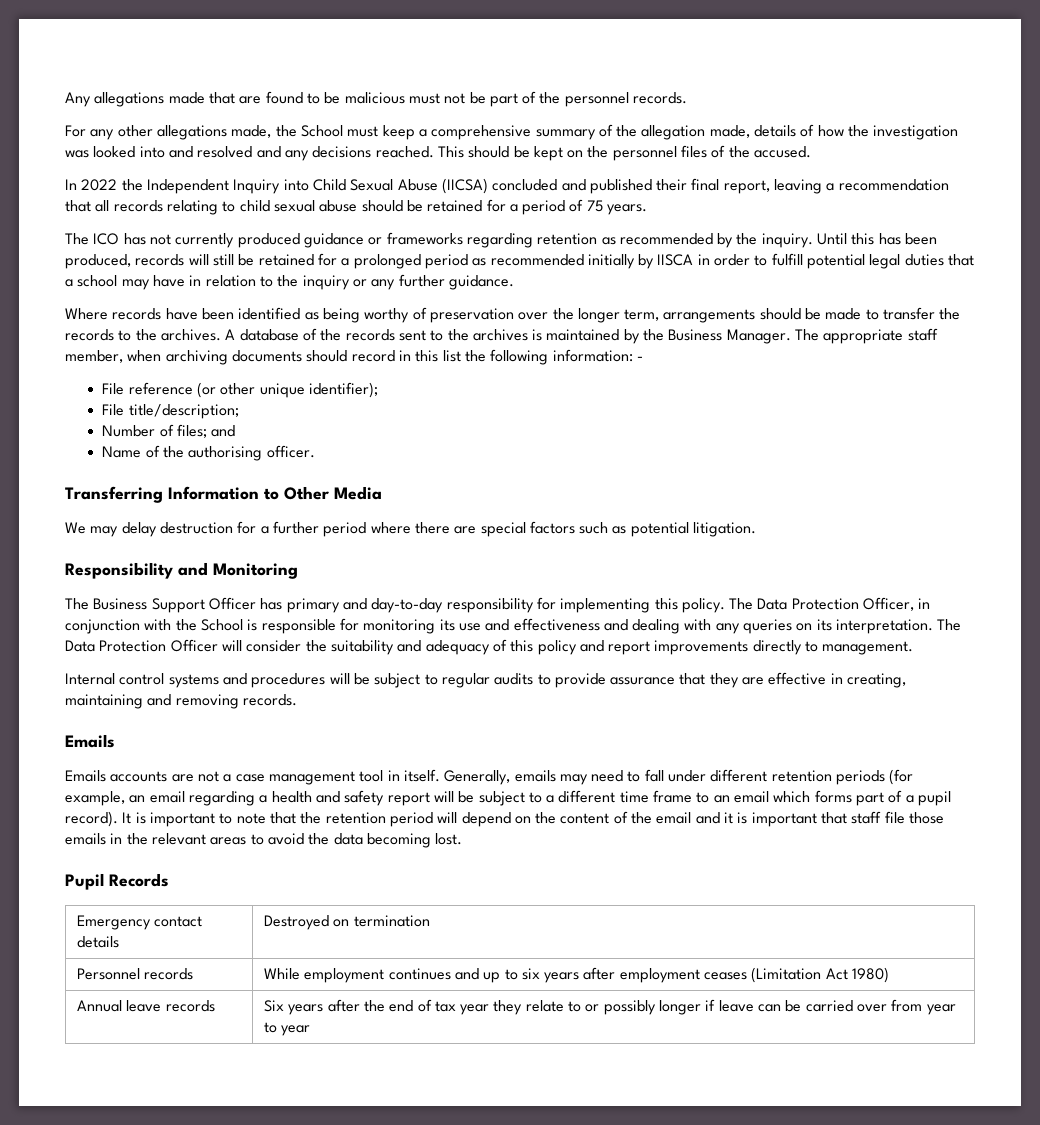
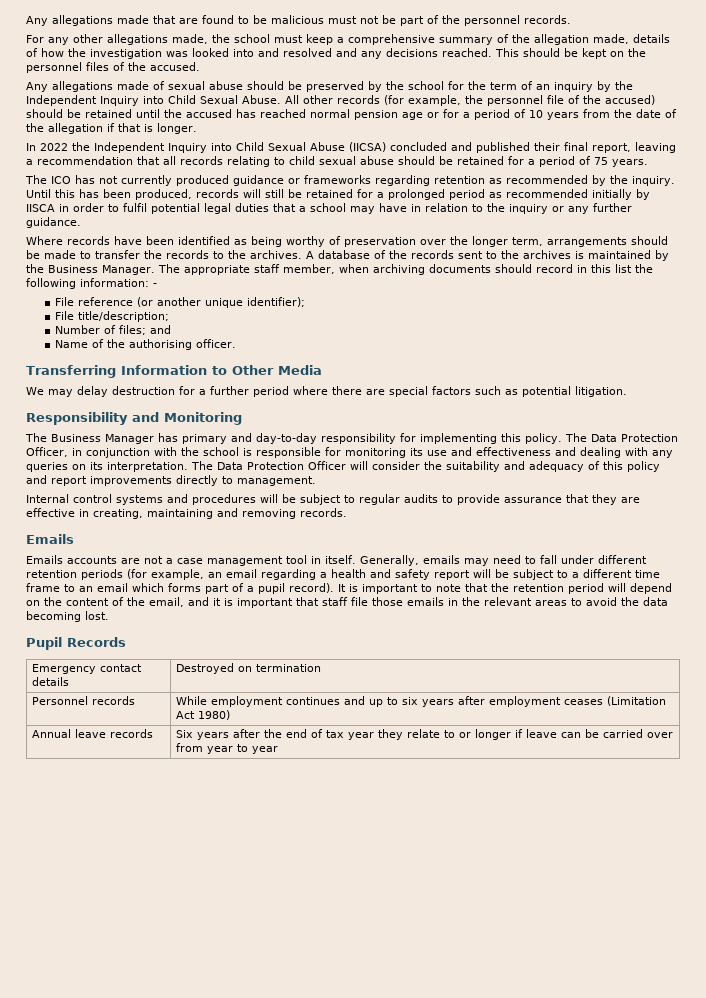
[300,125,343,137] School -> [234,34,270,43] school
(812, 152) none -> [26,81,633,92] [26,95,655,106] [26,109,677,120] [26,123,197,134] // Any allegations made of sexual abuse should be preserved by the school for the term of an inquiry by the Independent Inquiry into Child Sexual Abuse. All other records (for example, the personnel file of the accused) should be retained until the accused has reached normal pension age or for a period of 10 years from the date of the allegation if that is longer.
[771,253,803,266] fulfill -> [123,203,147,212] fulfil
[220,383,256,395] other -> [156,297,201,306] another
[151,597,256,613] Support Officer -> [105,434,154,444] Manager
[200,619,243,631] School -> [203,447,239,456] school
[656,812,692,824] email -> [149,597,184,607] email,
[603,1000,656,1015] possibly -> (471, 735) none

